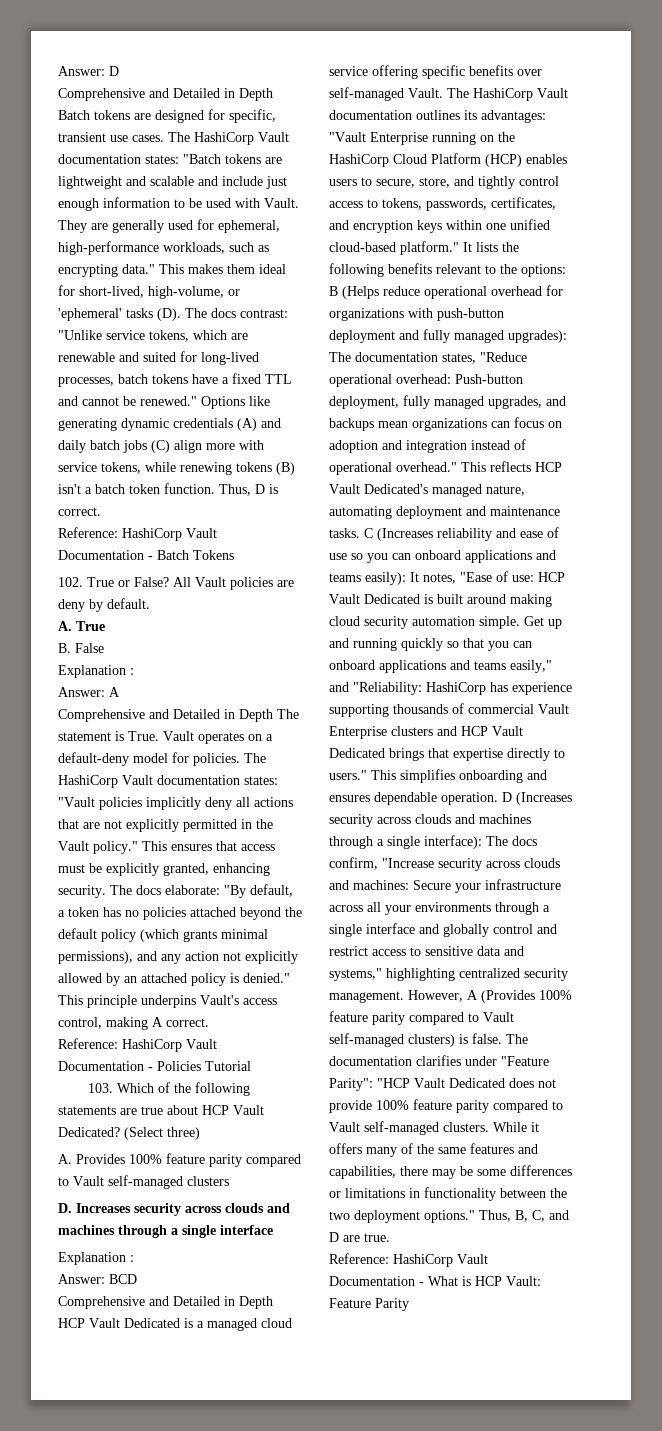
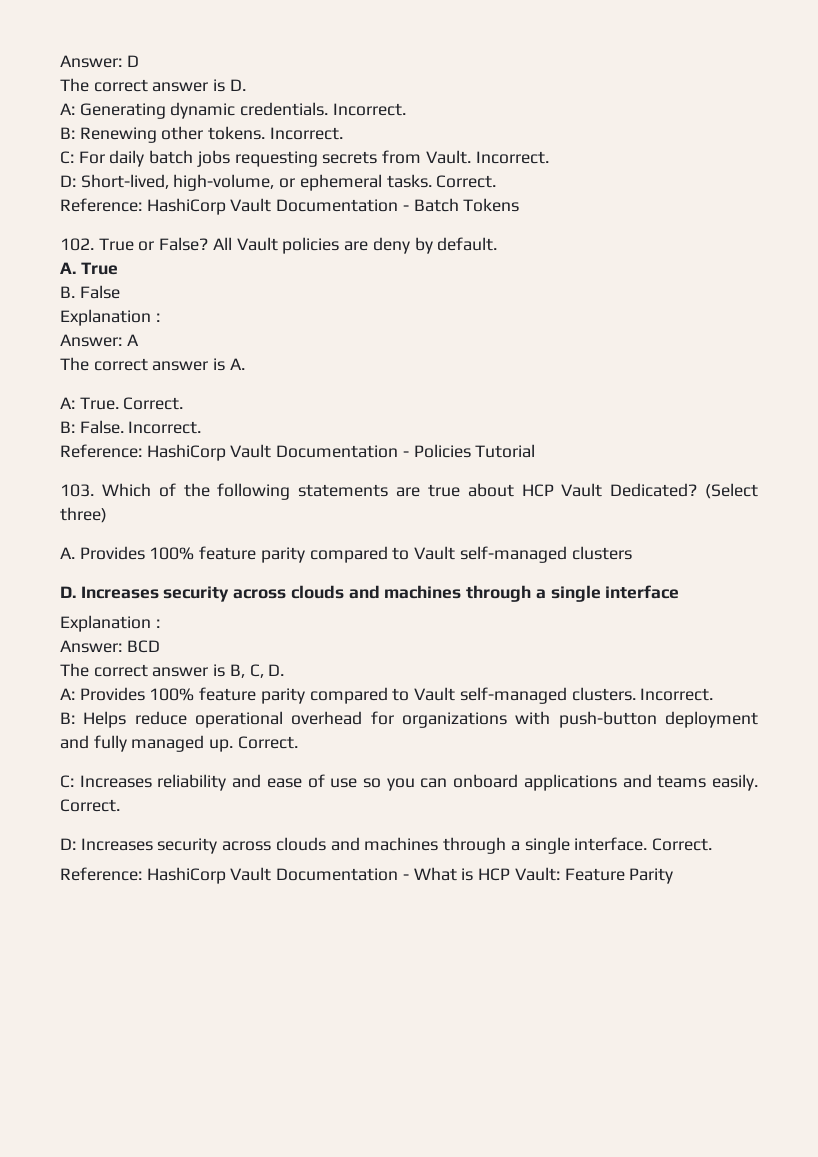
[58,88,273,101] [58,109,276,123] [58,132,289,145] [58,154,282,164] [58,176,287,189] [58,197,299,211] [58,219,280,233] [58,241,269,255] [58,264,286,277] [58,285,240,299] [58,308,288,321] [58,330,248,342] [58,351,259,365] [58,373,292,387] [58,396,270,409] [58,418,281,431] [58,440,264,453] [58,462,295,475] [58,483,278,496] [58,507,101,516] Comprehensive and Detailed in Depth Batch tokens are designed for specific, transient use cases. The HashiCorp Vault documentation states: "Batch tokens are lightweight and scalable and include just enough information to be used with Vault. They are generally used for ephemeral, high-performance workloads, such as encrypting data." This makes them ideal for short-lived, high-volume, or 'ephemeral' tasks (D). The docs contrast: "Unlike service tokens, which are renewable and suited for long-lived processes, batch tokens have a fixed TTL and cannot be renewed." Options like generating dynamic credentials (A) and daily batch jobs (C) align more with service tokens, while renewing tokens (B) isn't a batch token function. Thus, D is correct. -> [60,78,246,92] [60,102,406,119] [60,126,343,143] [60,150,549,167] [60,174,497,191] The correct answer is D. // A: Generating dynamic credentials. Incorrect. // B: Renewing other tokens. Incorrect. // C: For daily batch jobs requesting secrets from Vault. Incorrect. // D: Short-lived, high-volume, or ephemeral tasks. Correct.
[58,709,299,722] [58,731,273,744] [58,752,266,766] [58,775,278,788] [58,797,293,810] [58,819,273,832] [58,841,275,854] [58,863,270,876] [58,884,293,898] [58,907,302,920] [58,928,268,942] [58,951,298,964] [58,973,290,986] [58,995,277,1008] [58,1017,209,1030] Comprehensive and Detailed in Depth The statement is True. Vault operates on a default-deny model for policies. The HashiCorp Vault documentation states: "Vault policies implicitly deny all actions that are not explicitly permitted in the Vault policy." This ensures that access must be explicitly granted, enhancing security. The docs elaborate: "By default, a token has no policies attached beyond the default policy (which grants minimal permissions), and any action not explicitly allowed by an attached policy is denied." This principle underpins Vault's access control, making A correct. -> [60,357,245,371] [60,397,184,410] [60,420,202,434] The correct answer is A. // A: True. Correct. // B: False. Incorrect.
[58,1296,273,1309] [58,1318,292,1331] [329,65,542,79] [329,87,568,101] [329,110,546,123] [329,132,515,145] [329,153,567,167] [329,176,559,189] [329,197,556,211] [329,219,550,233] [329,241,519,255] [329,263,566,277] [329,286,379,299] Comprehensive and Detailed in Depth HCP Vault Dedicated is a managed cloud service offering specific benefits over self-managed Vault. The HashiCorp Vault documentation outlines its advantages: "Vault Enterprise running on the HashiCorp Cloud Platform (HCP) enables users to secure, store, and tightly control access to tokens, passwords, certificates, and encryption keys within one unified cloud-based platform." It lists the following benefits relevant to the options: B (Helps -> [60,663,285,678] [60,687,714,704] [60,711,127,728] The correct answer is B, C, D. // A: Provides 100% feature parity compared to Vault self-managed clusters. Incorrect. // B: Helps
[508,330,567,343] [329,352,527,364] [329,374,523,387] [329,395,566,409] [329,417,562,431] [329,439,526,453] [329,461,562,475] [329,484,525,497] [329,506,560,519] [329,528,433,541] upgrades): The documentation states, "Reduce operational overhead: Push-button deployment, fully managed upgrades, and backups mean organizations can focus on adoption and integration instead of operational overhead." This reflects HCP Vault Dedicated's managed nature, automating deployment and maintenance tasks. C (Increases -> [209,736,298,752] [60,775,152,788] up. Correct. // C: Increases
[365,571,565,585] [329,594,552,607] [329,616,562,629] [329,638,532,651] [329,660,552,673] [329,682,572,695] [329,703,569,717] [329,726,523,739] [329,748,565,761] [329,769,547,783] [329,792,572,805] [329,814,531,827] [329,835,537,849] [329,857,560,871] [329,879,561,893] [329,902,550,915] [329,923,557,937] [329,946,524,956] [329,968,568,981] [329,990,572,1003] [329,1011,514,1025] [329,1033,528,1047] [329,1055,549,1066] [329,1078,556,1091] [329,1099,563,1113] [329,1121,539,1135] [329,1143,538,1157] [329,1165,572,1179] [329,1187,567,1201] [329,1210,569,1223] [329,1232,390,1242] easily): It notes, "Ease of use: HCP Vault Dedicated is built around making cloud security automation simple. Get up and running quickly so that you can onboard applications and teams easily," and "Reliability: HashiCorp has experience supporting thousands of commercial Vault Enterprise clusters and HCP Vault Dedicated brings that expertise directly to users." This simplifies onboarding and ensures dependable operation. D (Increases security across clouds and machines through a single interface): The docs confirm, "Increase security across clouds and machines: Secure your infrastructure across all your environments through a single interface and globally control and restrict access to sensitive data and systems," highlighting centralized security management. However, A (Provides 100% feature parity compared to Vault self-managed clusters) is false. The documentation clarifies under "Feature Parity": "HCP Vault Dedicated does not provide 100% feature parity compared to Vault self-managed clusters. While it offers many of the same features and capabilities, there may be some differences or limitations in functionality between the two deployment options." Thus, B, C, and D are true. -> [711,774,758,791] [60,799,120,812] [60,837,712,854] easily. Correct. // D: Increases security across clouds and machines through a single interface. Correct.

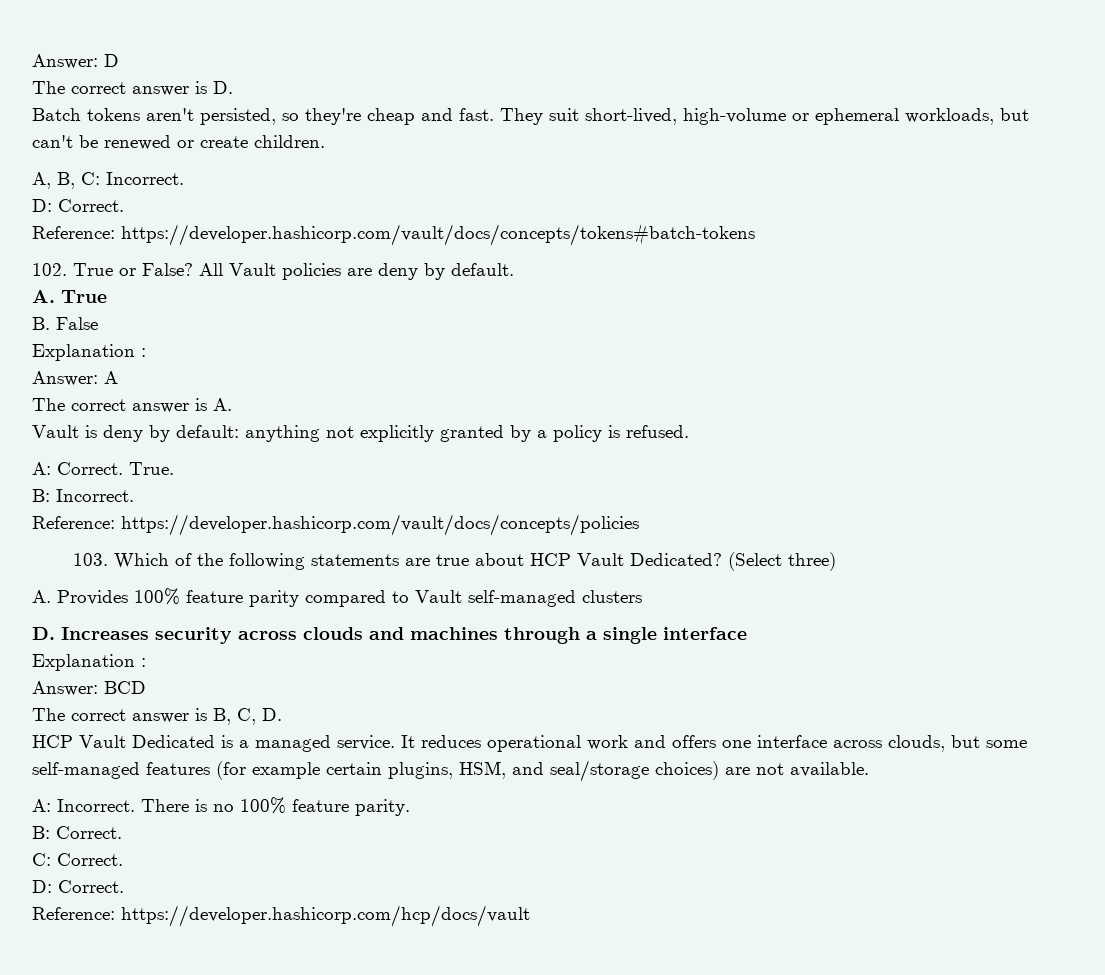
[60,102,406,119] [60,126,343,143] [60,150,549,167] [60,174,497,191] [60,198,520,215] A: Generating dynamic credentials. Incorrect. // B: Renewing other tokens. Incorrect. // C: For daily batch jobs requesting secrets from Vault. Incorrect. // D: Short-lived, high-volume, or ephemeral tasks. Correct. // Reference: HashiCorp Vault Documentation - Batch Tokens -> [32,108,1029,125] [32,135,325,150] [32,172,184,189] [32,199,124,212] [32,224,755,246] Batch tokens aren't persisted, so they're cheap and fast. They suit short-lived, high-volume or ephemeral workloads, but can't be renewed or create children. // A, B, C: Incorrect. // D: Correct. // Reference: https://developer.hashicorp.com/vault/docs/concepts/tokens#batch-tokens
[60,397,75,409] // A: -> [32,425,689,442] [32,462,123,475] // Vault is deny by default: anything not explicitly granted by a policy is refused. // A: Correct.
[123,397,184,410] [60,420,124,434] Correct. // B: False. -> [32,489,50,502] // B:
[146,444,536,461] HashiCorp Vault Documentation - Policies Tutorial -> [121,514,639,536] https://developer.hashicorp.com/vault/docs/concepts/policies
[60,687,714,704] [60,711,758,728] [60,735,298,752] [60,774,758,791] [60,799,120,812] [60,837,712,854] [60,867,674,884] A: Provides 100% feature parity compared to Vault self-managed clusters. Incorrect. // B: Helps reduce operational overhead for organizations with push-button deployment and fully managed up. Correct. // C: Increases reliability and ease of use so you can onboard applications and teams easily. Correct. // D: Increases security across clouds and machines through a single interface. Correct. // Reference: HashiCorp Vault Documentation - What is HCP Vault: Feature Parity -> [32,735,1027,752] [32,760,869,782] [32,797,410,816] [32,826,122,839] [32,853,123,866] [32,880,124,893] [32,905,530,927] HCP Vault Dedicated is a managed service. It reduces operational work and offers one interface across clouds, but some self-managed features (for example certain plugins, HSM, and seal/storage choices) are not available. // A: Incorrect. There is no 100% feature parity. // B: Correct. // C: Correct. // D: Correct. // Reference: https://developer.hashicorp.com/hcp/docs/vault

